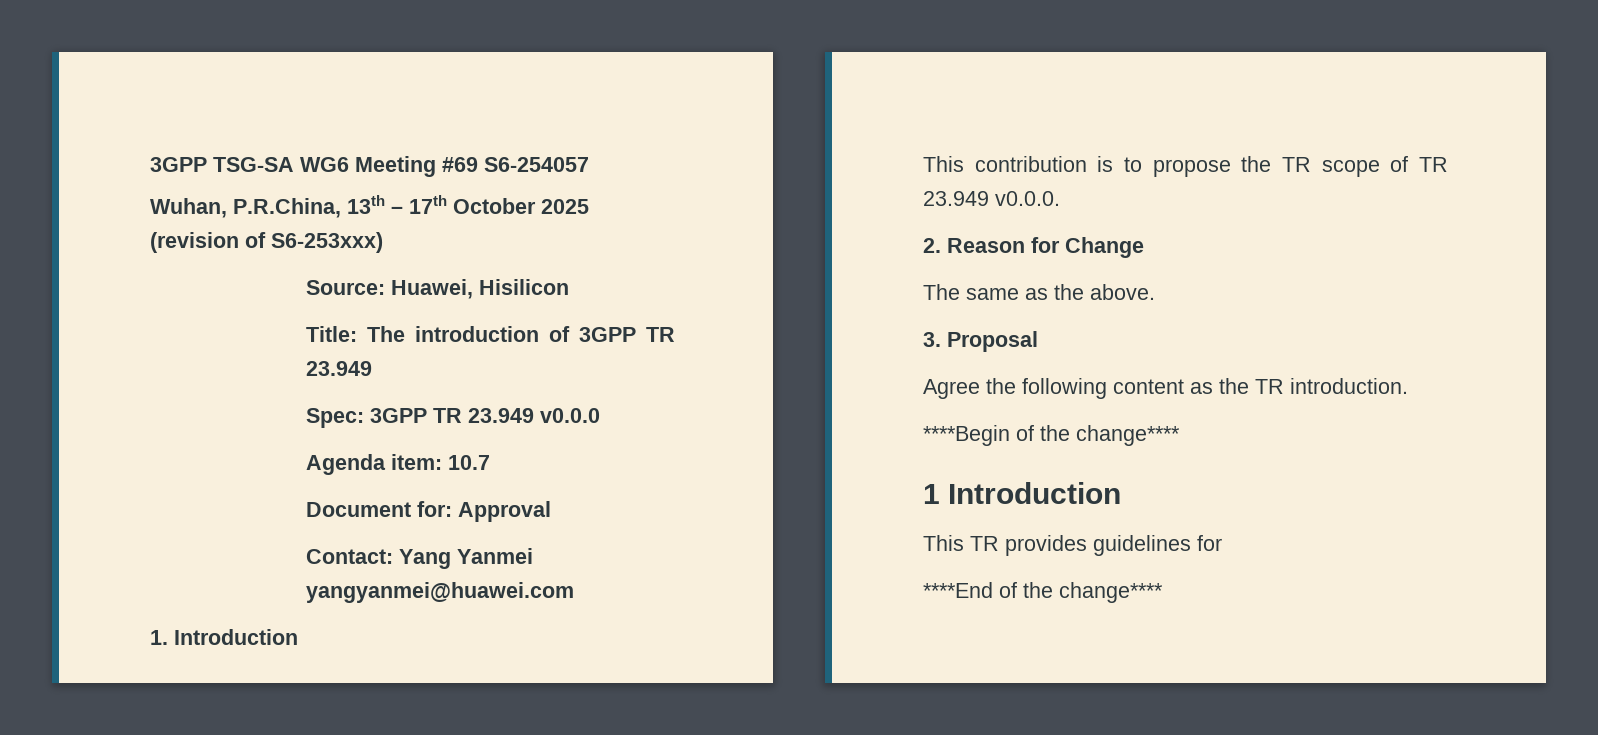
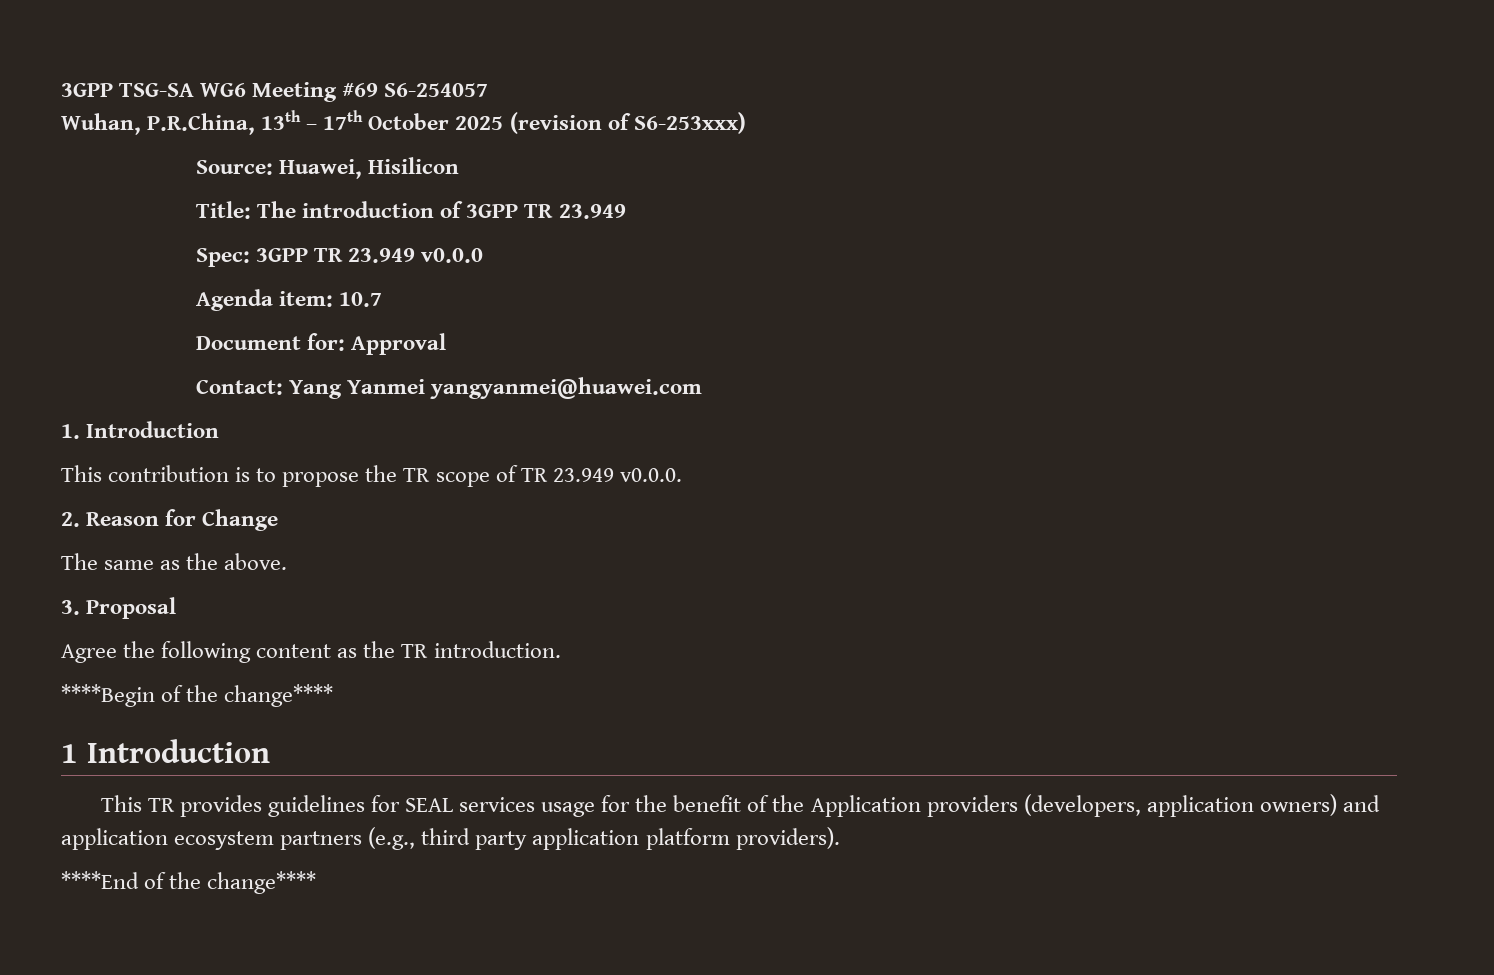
(1222, 543) none -> [404,794,1380,817] [61,827,840,850] SEAL services usage for the benefit of the Application providers (developers, application owners) and application ecosystem partners (e.g., third party application platform providers).

